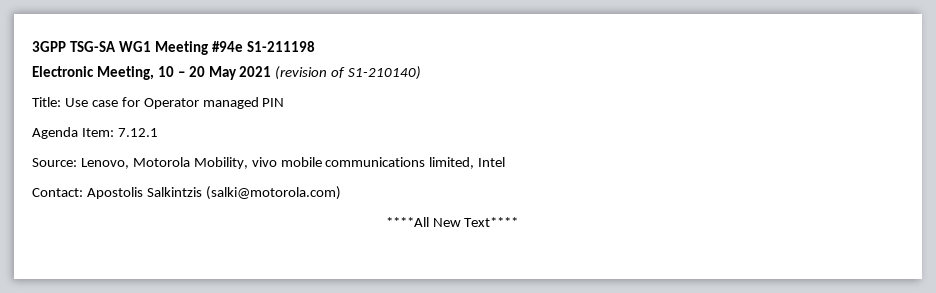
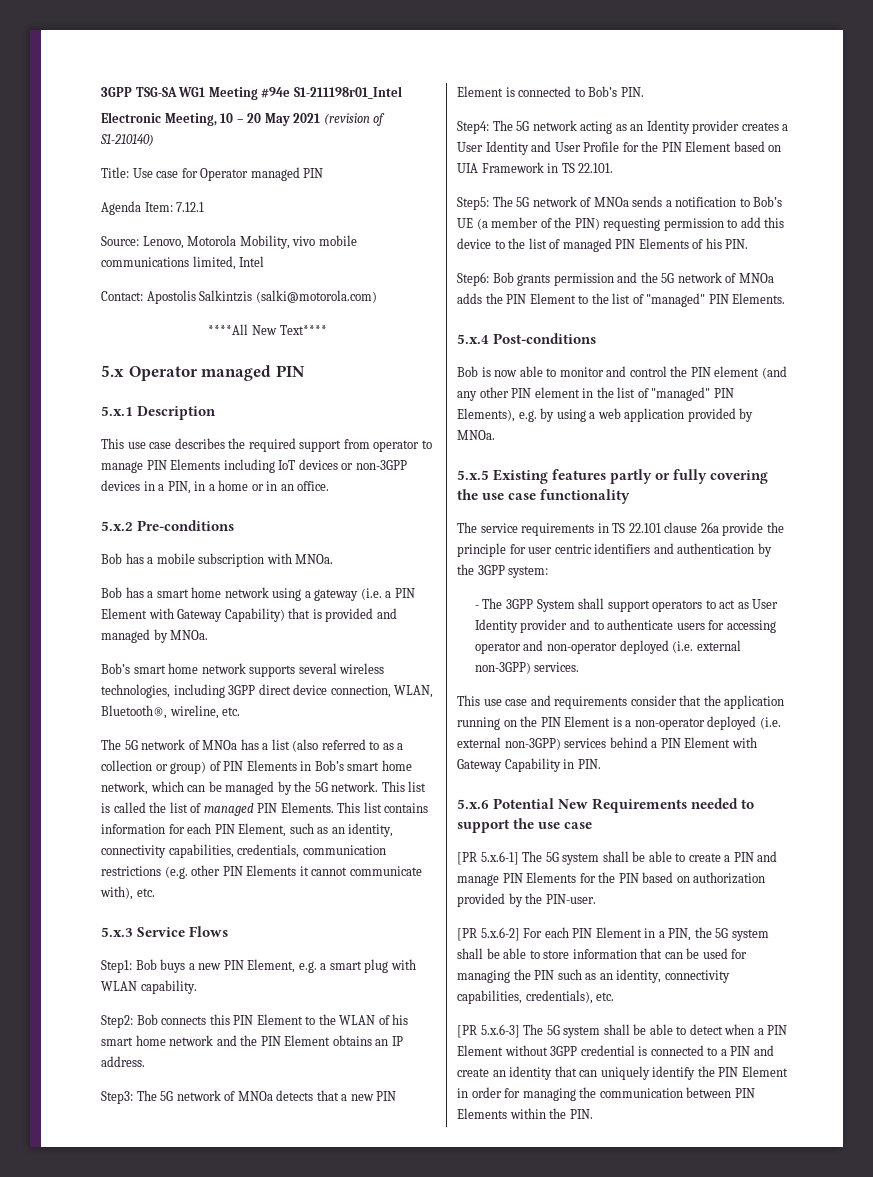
[246,41,315,52] S1-211198 -> [293,86,402,99] S1-211198r01_Intel
(519, 222) none -> [101,365,305,381] [101,406,217,420] [101,438,432,452] [101,459,407,473] [101,480,330,494] [101,520,235,531] [101,553,334,567] [101,587,415,601] [101,608,397,622] [101,629,209,643] [101,663,385,677] [101,684,434,698] [101,705,241,719] [101,739,404,752] [101,760,412,774] [101,781,427,795] [101,802,429,816] [101,823,394,837] [101,844,386,858] [101,865,422,879] [100,886,155,900] [101,926,229,937] [101,959,416,973] [101,980,197,994] [101,1014,409,1028] [101,1035,403,1046] [101,1056,145,1067] [101,1090,397,1104] [457,86,644,97] [457,120,789,134] [457,141,782,155] [457,162,614,173] [457,196,783,210] [457,217,785,231] [457,238,749,252] [457,272,774,286] [457,293,786,307] [457,333,597,344] [457,366,787,379] [457,387,734,401] [457,408,754,422] [457,430,495,440] [457,469,769,484] [457,489,631,504] [457,522,784,536] [457,543,772,557] [457,564,549,578] [474,598,779,612] [474,619,776,633] [474,640,741,654] [474,662,580,674] [457,695,785,709] [457,716,781,730] [457,737,757,750] [457,758,601,772] [457,798,755,813] [457,818,593,833] [457,851,778,865] [457,872,766,886] [457,893,596,907] [457,927,769,941] [457,948,748,959] [457,969,730,983] [457,990,615,1004] [457,1024,788,1038] [457,1045,774,1056] [457,1066,788,1080] [457,1087,755,1101] [457,1108,593,1119] // 5.x Operator managed PIN // 5.x.1 Description // This use case describes the required support from operator to manage PIN Elements including IoT devices or non-3GPP devices in a PIN, in a home or in an office. // 5.x.2 Pre-conditions // Bob has a mobile subscription with MNOa. // Bob has a smart home network using a gateway (i.e. a PIN Element with Gateway Capability) that is provided and managed by MNOa. // Bob’s smart home network supports several wireless technologies, including 3GPP direct device connection, WLAN, Bluetooth®, wireline, etc. // The 5G network of MNOa has a list (also referred to as a collection or group) of PIN Elements in Bob’s smart home network, which can be managed by the 5G network. This list is called the list of managed PIN Elements. This list contains information for each PIN Element, such as an identity, connectivity capabilities, credentials, communication restrictions (e.g. other PIN Elements it cannot communicate with), etc. // 5.x.3 Service Flows // Step1: Bob buys a new PIN Element, e.g. a smart plug with WLAN capability. // Step2: Bob connects this PIN Element to the WLAN of his smart home network and the PIN Element obtains an IP address. // Step3: The 5G network of MNOa detects that a new PIN Element is connected to Bob’s PIN. // Step4: The 5G network acting as an Identity provider creates a User Identity and User Profile for the PIN Element based on UIA Framework in TS 22.101. // Step5: The 5G network of MNOa sends a notification to Bob’s UE (a member of the PIN) requesting permission to add this device to the list of managed PIN Elements of his PIN. // Step6: Bob grants permission and the 5G network of MNOa adds the PIN Element to the list of "managed" PIN Elements. // 5.x.4 Post-conditions // Bob is now able to monitor and control the PIN element (and any other PIN element in the list of "managed" PIN Elements), e.g. by using a web application provided by MNOa. // 5.x.5 Existing features partly or fully covering the use case functionality // The service requirements in TS 22.101 clause 26a provide the principle for user centric identifiers and authentication by the 3GPP system: // - The 3GPP System shall support operators to act as User Identity provider and to authenticate users for accessing operator and non-operator deployed (i.e. external non-3GPP) services. // This use case and requirements consider that the application running on the PIN Element is a non-operator deployed (i.e. external non-3GPP) services behind a PIN Element with Gateway Capability in PIN. // 5.x.6 Potential New Requirements needed to support the use case // [PR 5.x.6-1] The 5G system shall be able to create a PIN and manage PIN Elements for the PIN based on authorization provided by the PIN-user. // [PR 5.x.6-2] For each PIN Element in a PIN, the 5G system shall be able to store information that can be used for managing the PIN such as an identity, connectivity capabilities, credentials), etc. // [PR 5.x.6-3] The 5G system shall be able to detect when a PIN Element without 3GPP credential is connected to a PIN and create an identity that can uniquely identify the PIN Element in order for managing the communication between PIN Elements within the PIN.

